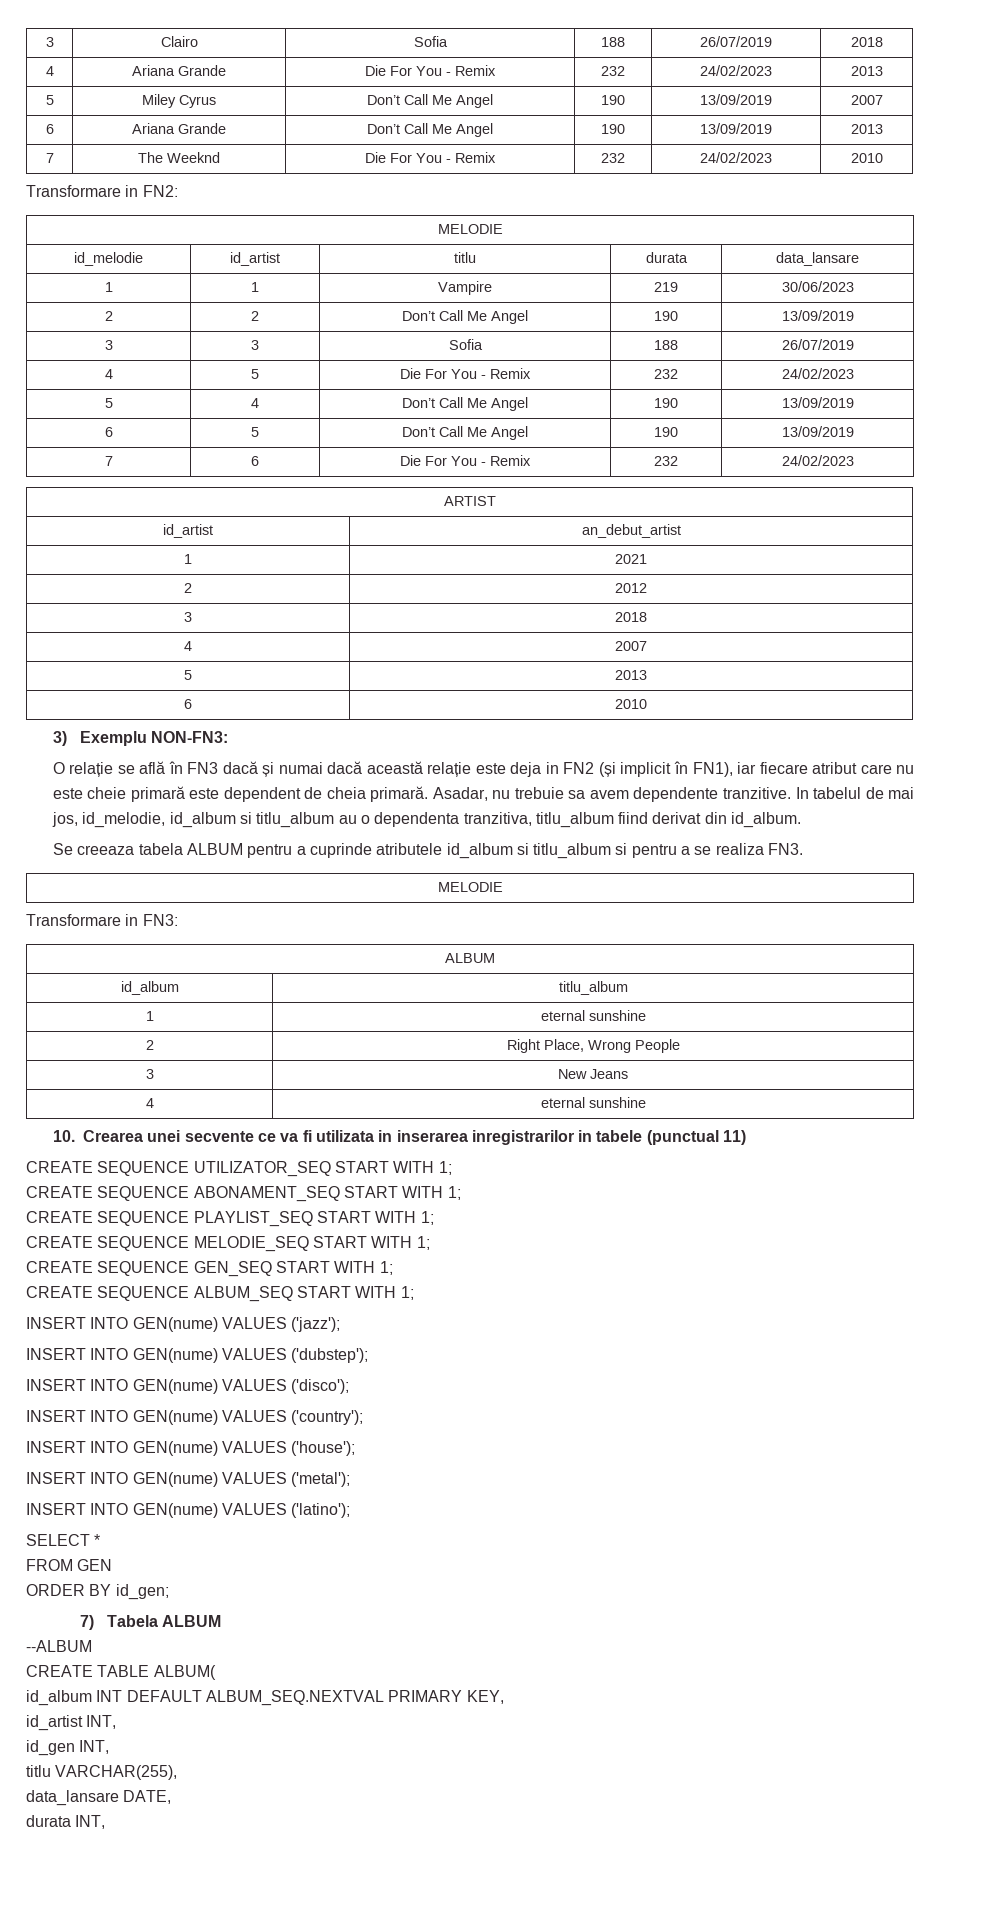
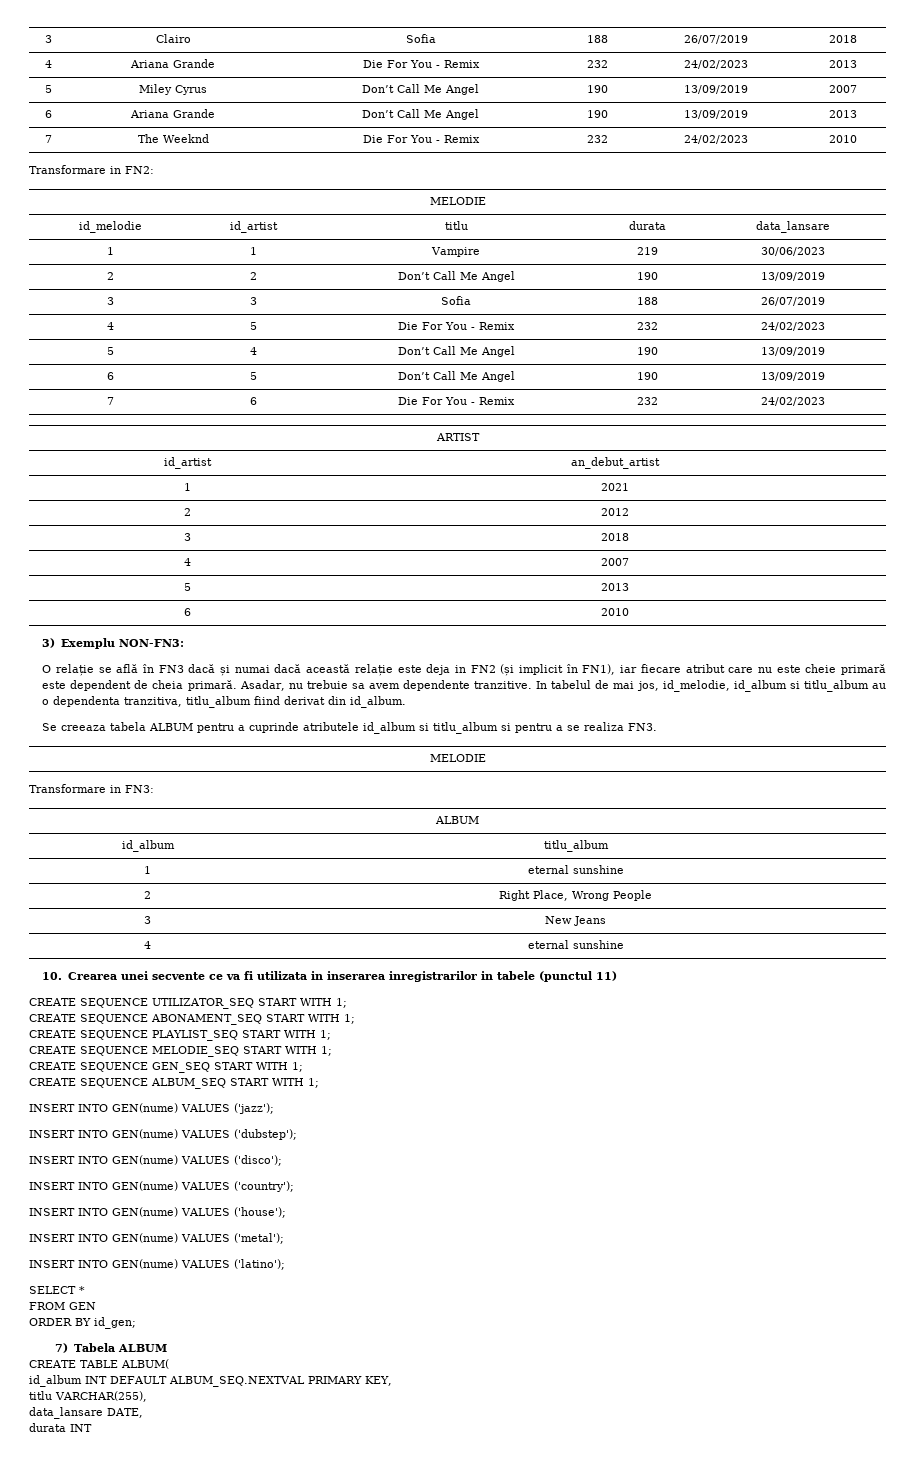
[646,1130,719,1145] (punctual -> [538,971,592,982] (punctul
[26,1640,92,1652] // --ALBUM -> (167, 1348) none
[26,1715,117,1731] [26,1740,110,1756] // id_artist INT, // id_gen INT, -> (392, 1381) none
[75,1815,106,1829] INT, -> [70,1424,92,1432] INT

